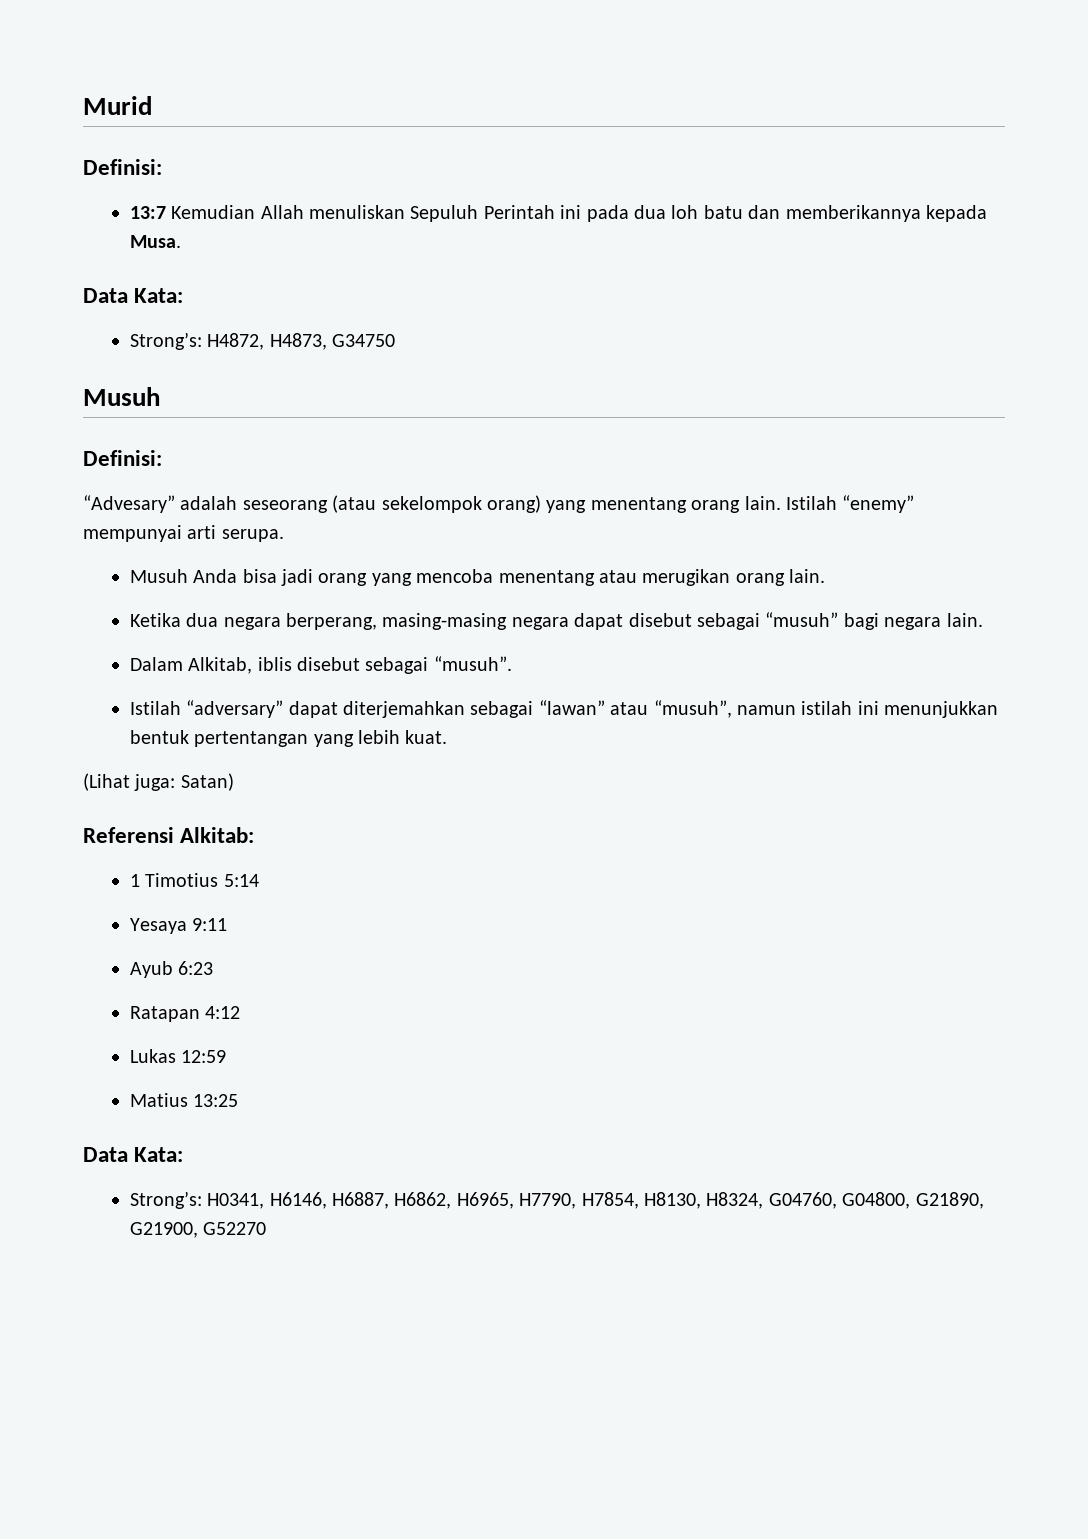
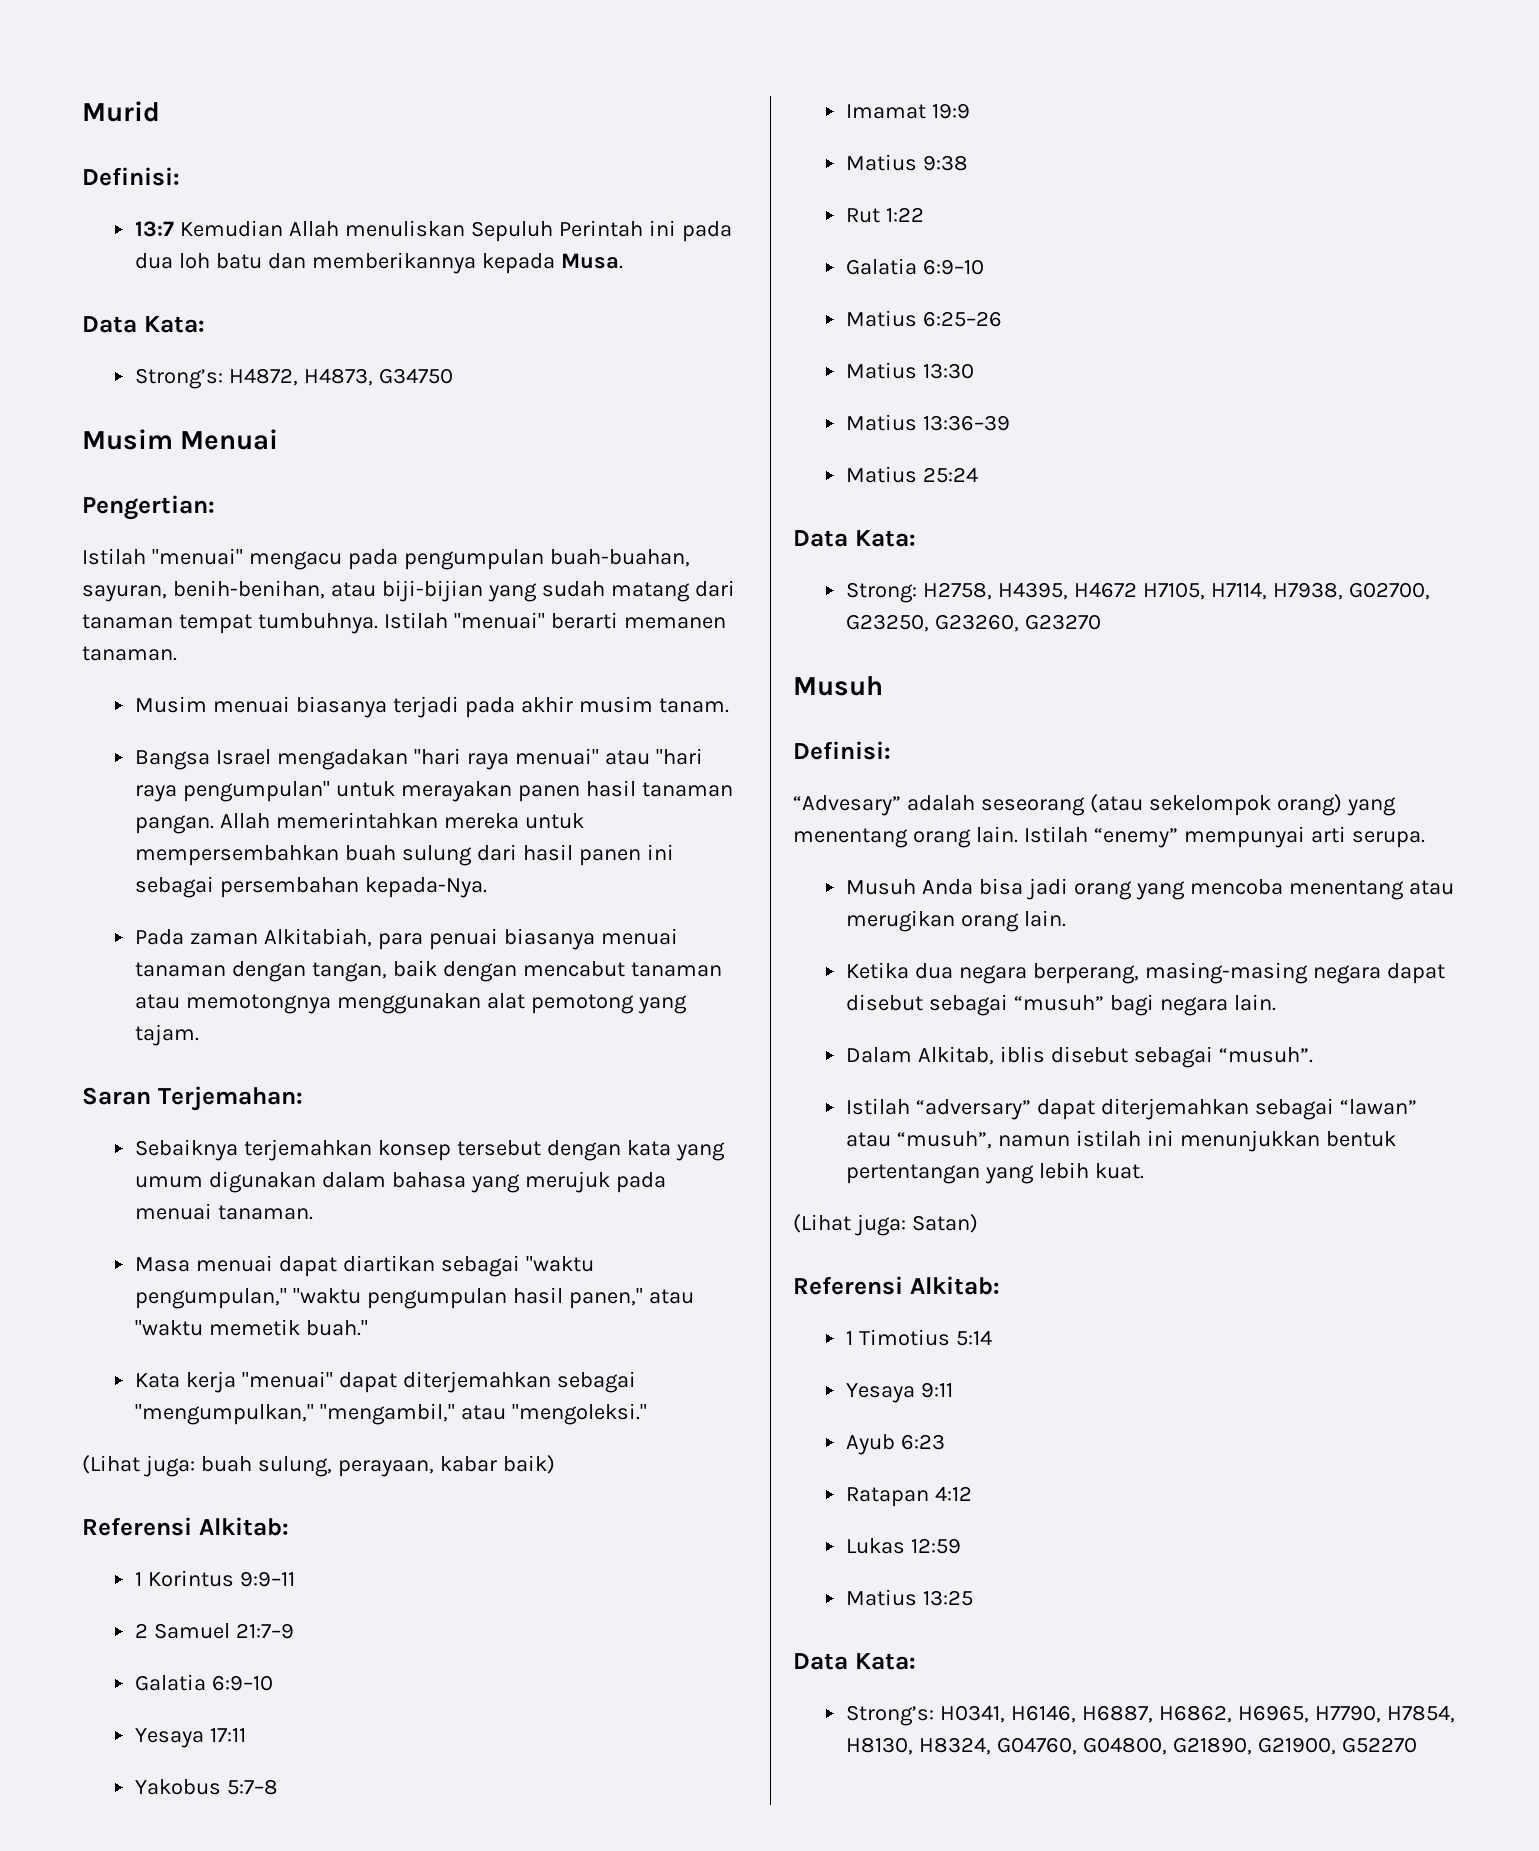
(395, 340) none -> [82,429,279,450] [82,495,215,520] [82,548,690,570] [82,580,735,602] [82,612,726,634] [82,646,177,661] [135,696,729,718] [135,748,703,770] [135,780,733,802] [135,812,584,834] [135,844,674,866] [135,876,488,898] [135,928,678,950] [135,960,722,982] [135,993,687,1014] [135,1024,200,1046] [82,1086,303,1111] [135,1139,725,1161] [135,1171,666,1193] [135,1203,314,1220] [135,1255,594,1277] [135,1287,694,1309] [135,1319,369,1336] [135,1371,636,1393] [135,1403,648,1425] [82,1455,555,1477] [82,1517,289,1536] [135,1570,296,1587] [135,1623,295,1639] [135,1674,274,1691] [135,1728,247,1748] [135,1779,279,1795] [846,103,971,119] [846,154,969,171] [846,207,925,223] [846,258,985,275] [846,310,1003,327] [846,362,975,379] [846,414,1011,431] [846,466,979,483] [793,530,916,547] [846,582,1430,603] [846,614,1102,632] // Musim Menuai // Pengertian: // Istilah "menuai" mengacu pada pengumpulan buah-buahan, sayuran, benih-benihan, atau biji-bijian yang sudah matang dari tanaman tempat tumbuhnya. Istilah "menuai" berarti memanen tanaman. // Musim menuai biasanya terjadi pada akhir musim tanam. // Bangsa Israel mengadakan "hari raya menuai" atau "hari raya pengumpulan" untuk merayakan panen hasil tanaman pangan. Allah memerintahkan mereka untuk mempersembahkan buah sulung dari hasil panen ini sebagai persembahan kepada-Nya. // Pada zaman Alkitabiah, para penuai biasanya menuai tanaman dengan tangan, baik dengan mencabut tanaman atau memotongnya menggunakan alat pemotong yang tajam. // Saran Terjemahan: // Sebaiknya terjemahkan konsep tersebut dengan kata yang umum digunakan dalam bahasa yang merujuk pada menuai tanaman. // Masa menuai dapat diartikan sebagai "waktu pengumpulan," "waktu pengumpulan hasil panen," atau "waktu memetik buah." // Kata kerja "menuai" dapat diterjemahkan sebagai "mengumpulkan," "mengambil," atau "mengoleksi." // (Lihat juga: buah sulung, perayaan, kabar baik) // Referensi Alkitab: // 1 Korintus 9:9–11 // 2 Samuel 21:7–9 // Galatia 6:9–10 // Yesaya 17:11 // Yakobus 5:7–8 // Imamat 19:9 // Matius 9:38 // Rut 1:22 // Galatia 6:9–10 // Matius 6:25–26 // Matius 13:30 // Matius 13:36–39 // Matius 25:24 // Data Kata: // Strong: H2758, H4395, H4672 H7105, H7114, H7938, G02700, G23250, G23260, G23270

